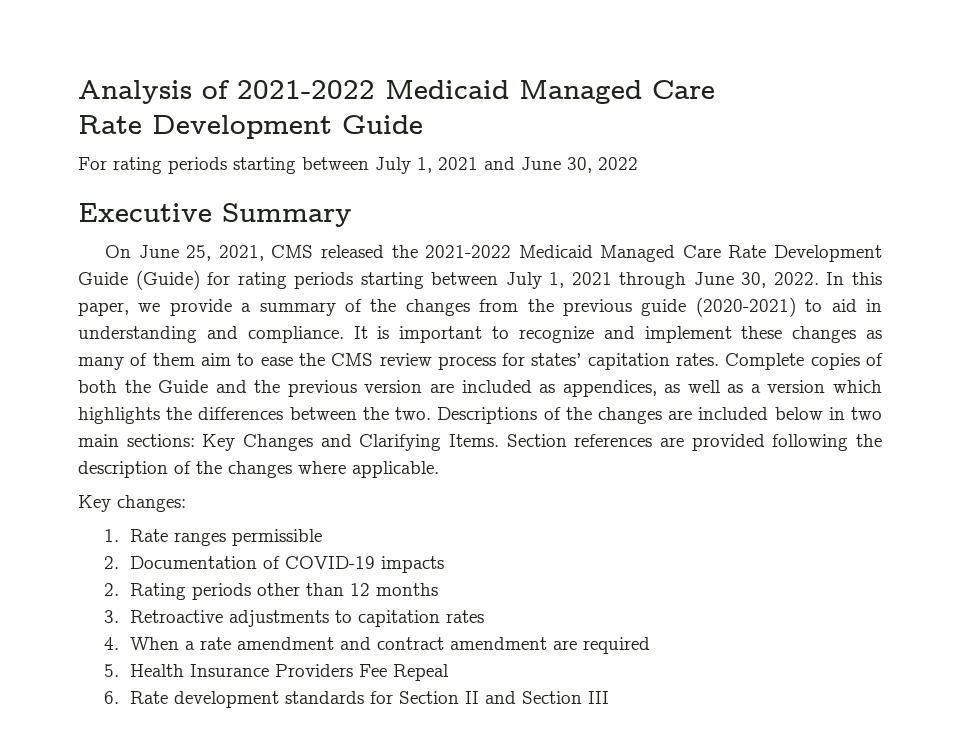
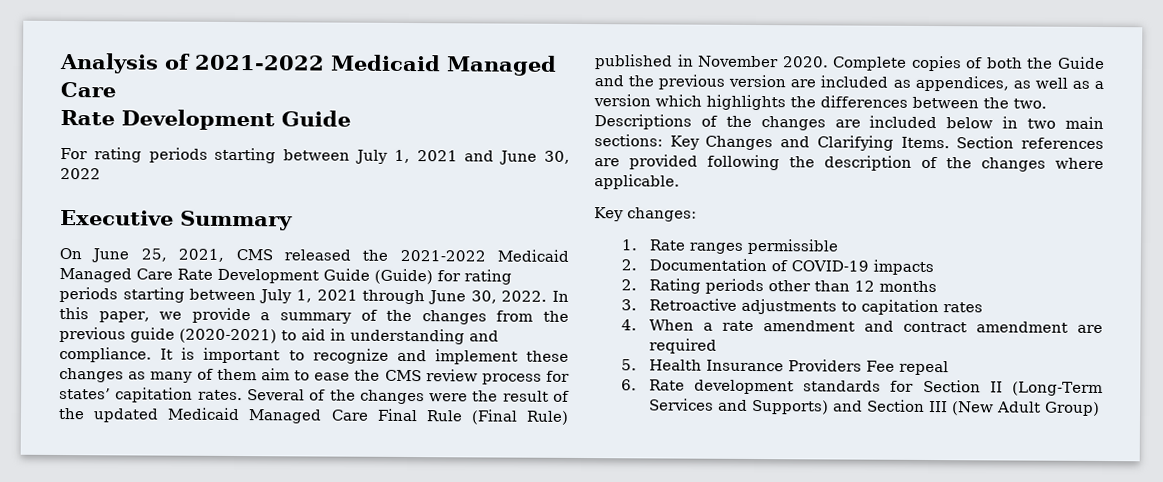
(720, 359) none -> [246,389,571,405] [58,407,569,425] [594,54,829,70] Several of the changes were the result of the updated Medicaid Managed Care Final Rule (Final Rule) published in November 2020.
[392,664,449,681] Repeal -> [898,360,949,376] repeal
[484,691,609,704] and Section III -> [1012,381,1104,397] [648,398,1100,416] (Long-Term Services and Supports) and Section III (New Adult Group)

